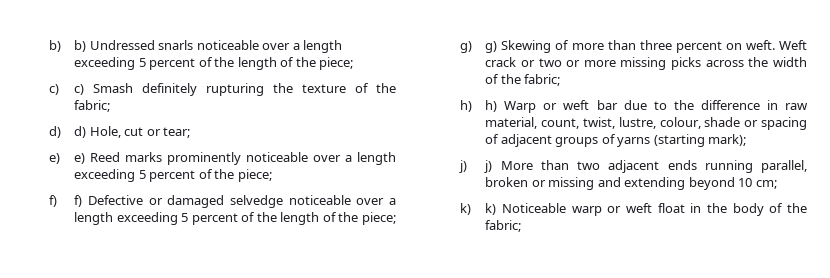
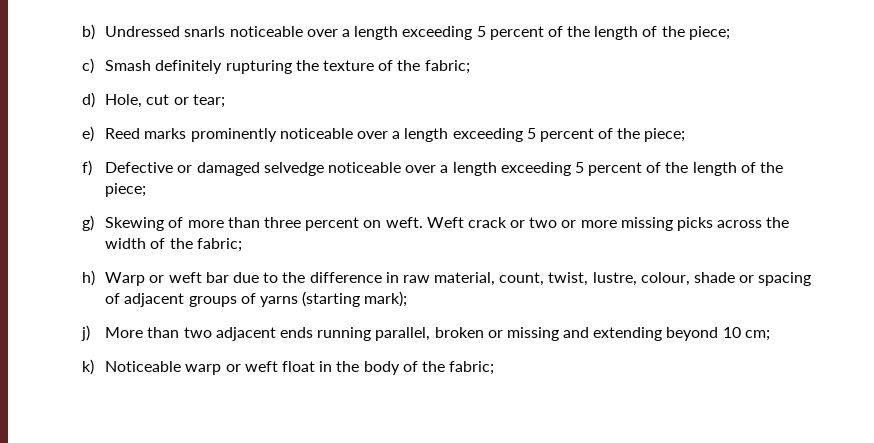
[48,40,87,52] b) b) -> [82,24,96,40] b)
[74,84,85,95] c) -> (95, 66) none
[74,126,87,138] d) -> (96, 100) none
[74,153,86,164] e) -> (95, 134) none
[74,195,83,207] f) -> (93, 168) none
[485,41,498,53] g) -> (95, 223) none
[485,100,498,112] h) -> (96, 278) none
[484,160,493,173] j) -> (91, 333) none
[485,203,497,215] k) -> (95, 367) none

